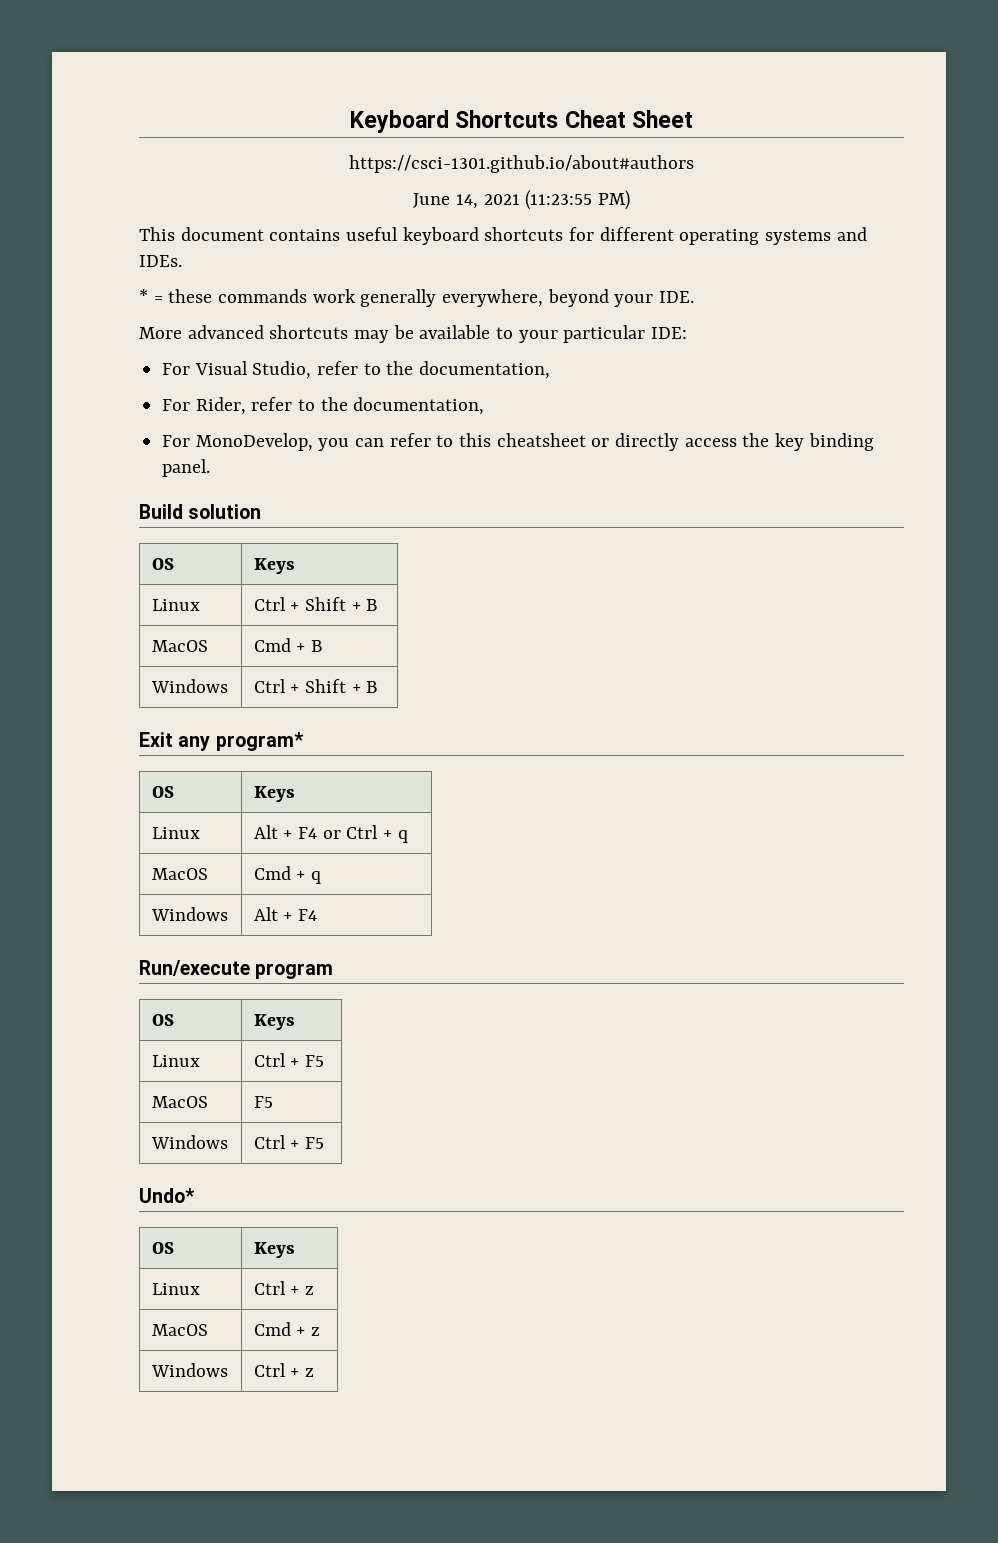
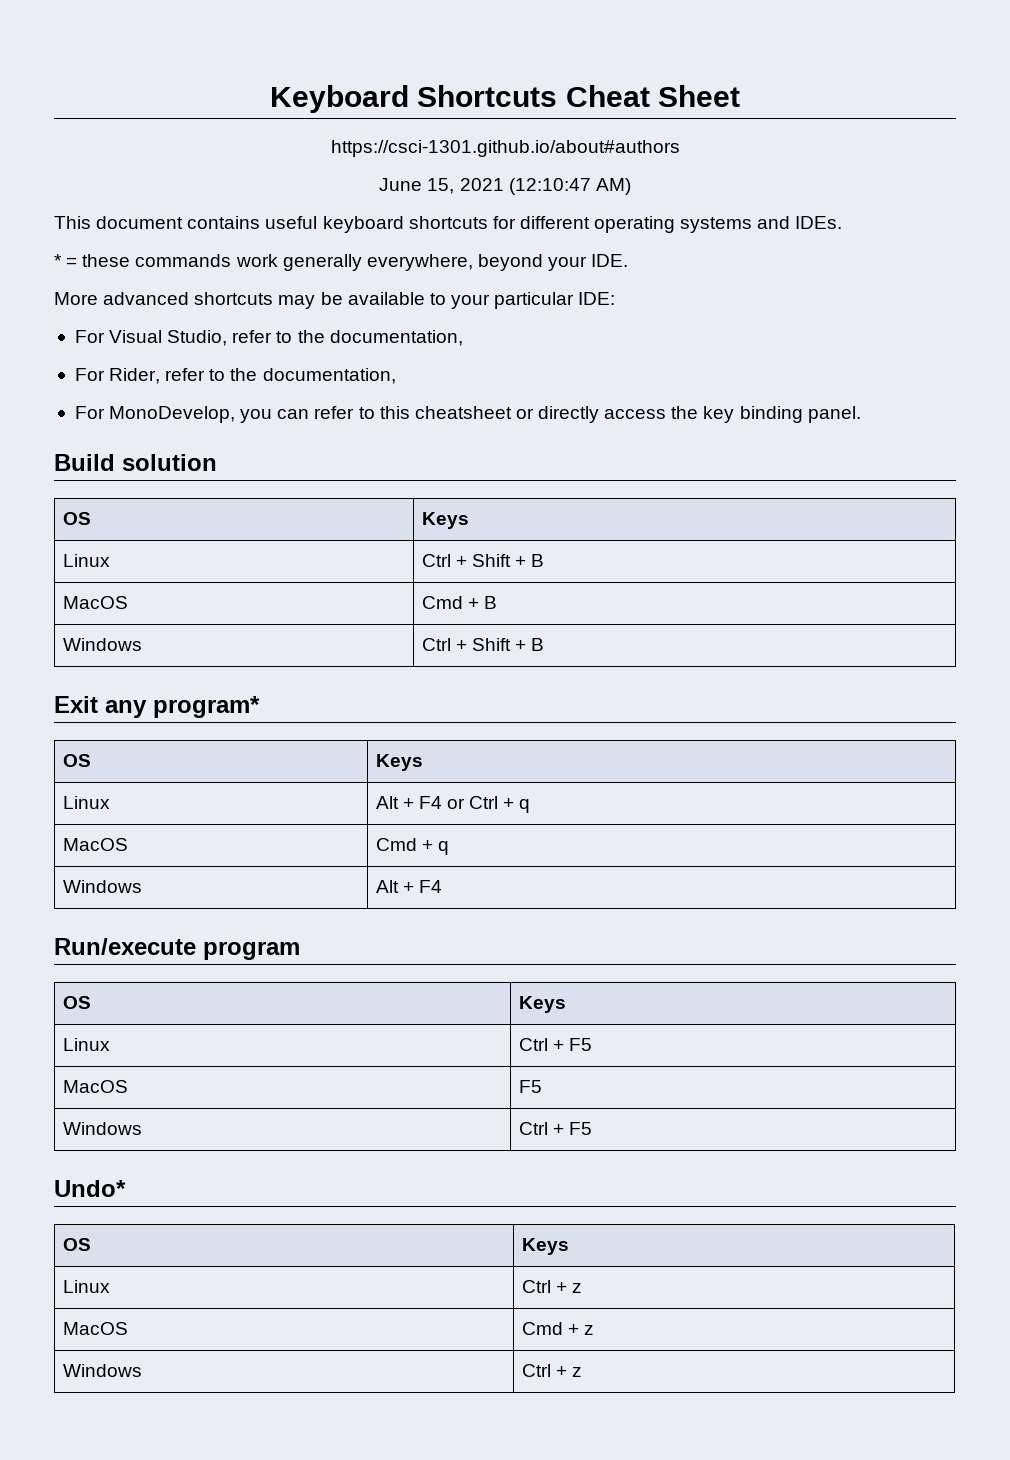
[455,190,630,210] 14, 2021 (11:23:55 PM) -> [427,178,631,195] 15, 2021 (12:10:47 AM)

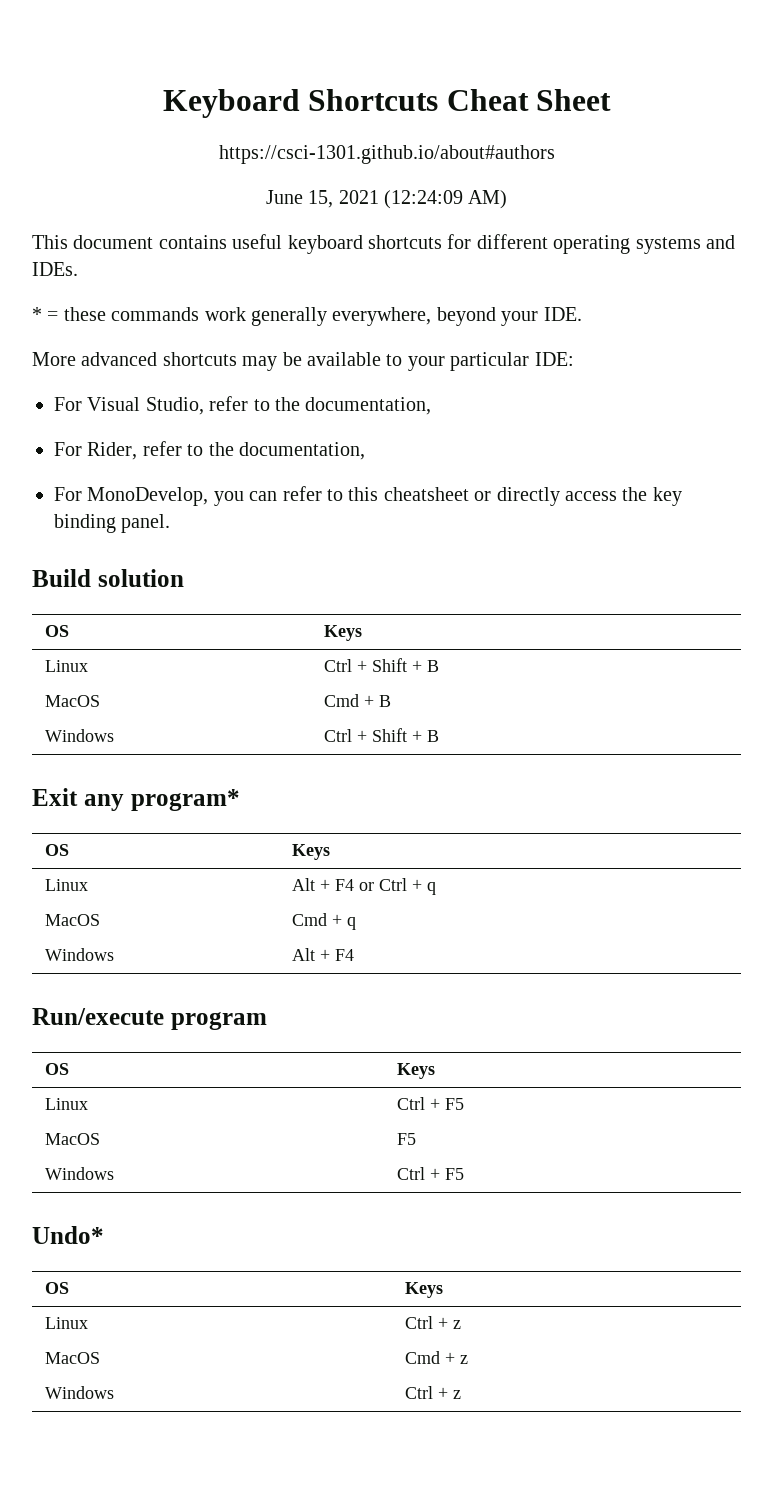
[508,178,591,195] (12:10:47 -> [383,190,463,209] (12:24:09

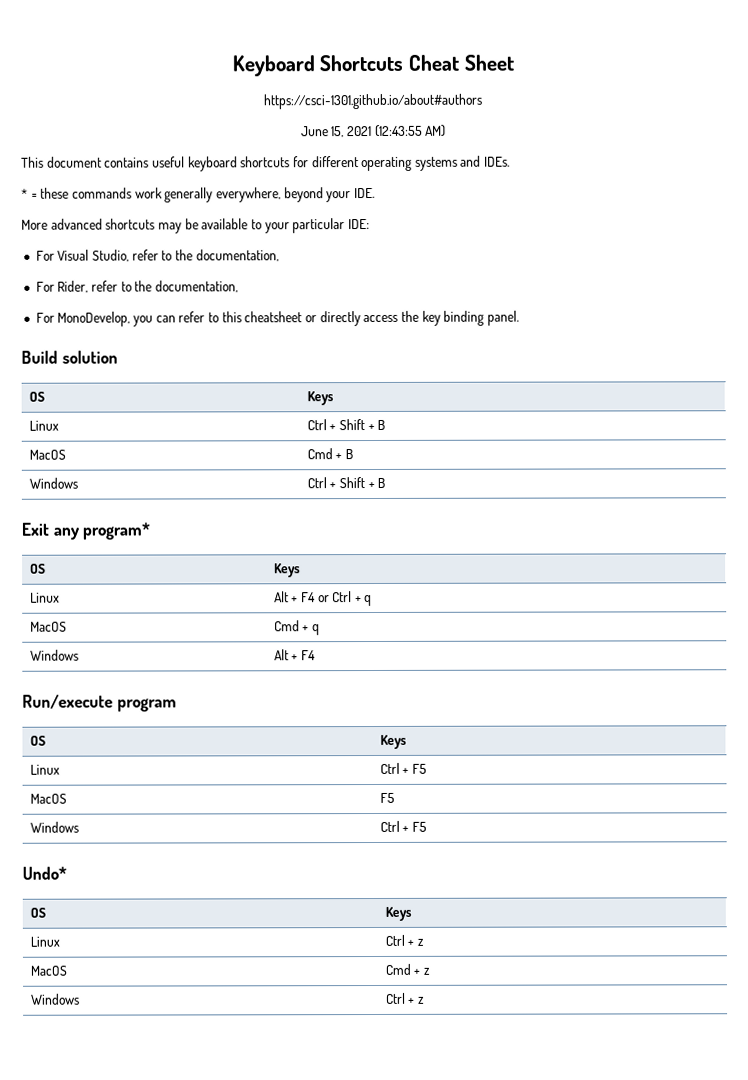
[383,190,463,209] (12:24:09 -> [374,124,423,137] (12:43:55

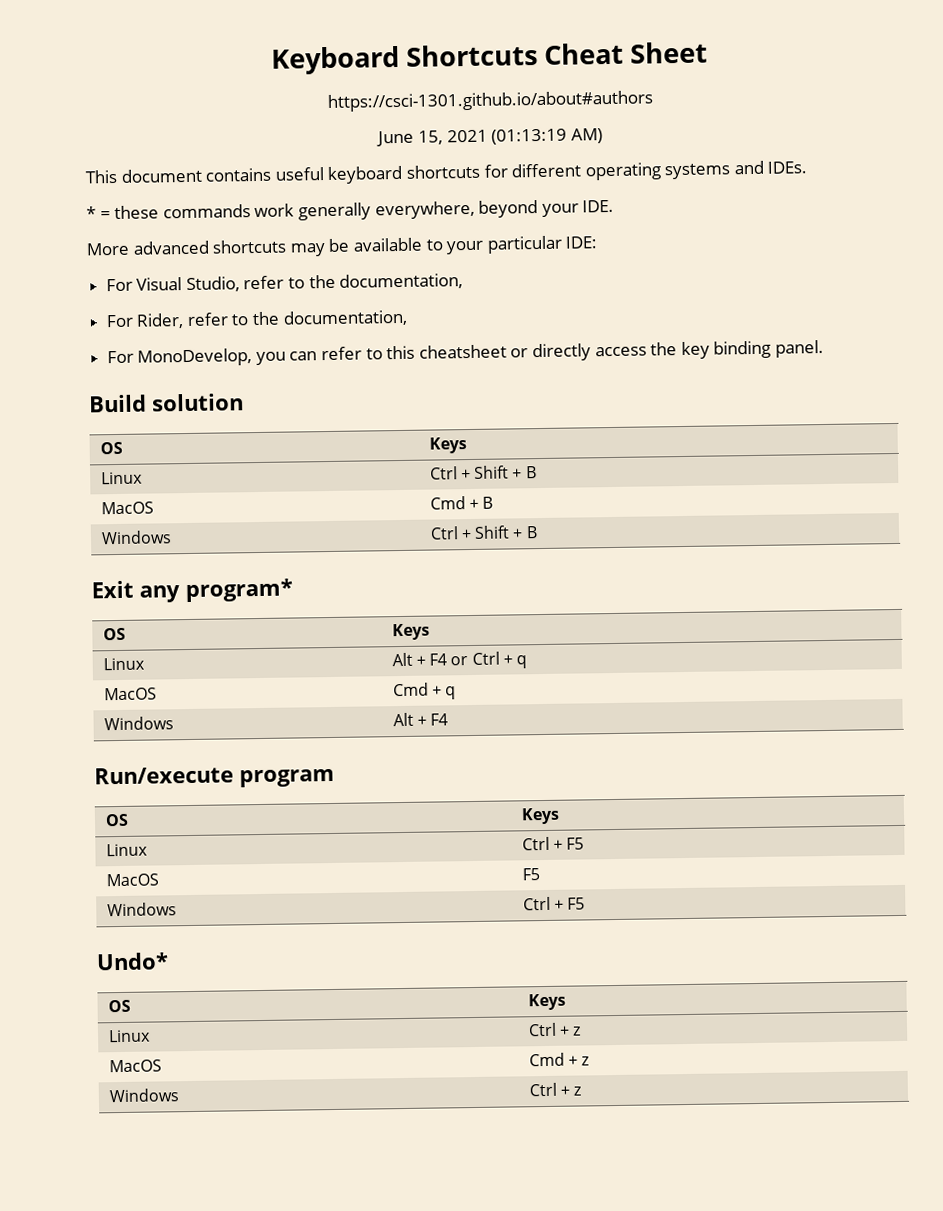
[374,124,423,137] (12:43:55 -> [491,128,568,145] (01:13:19

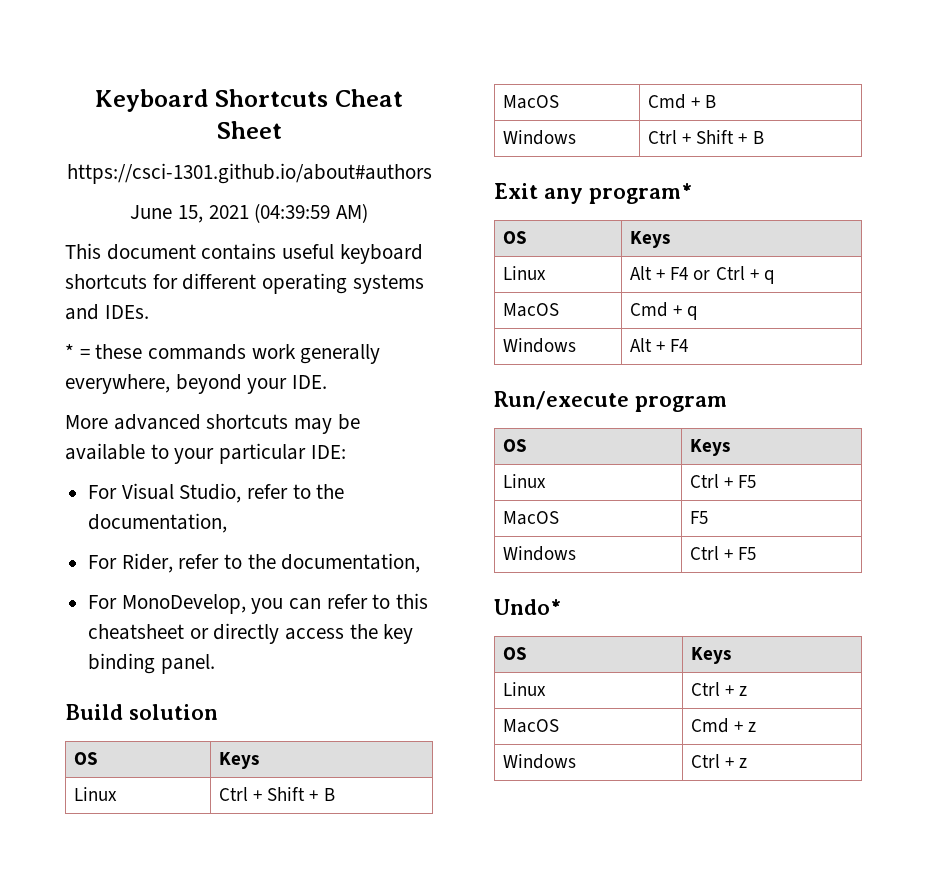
[491,128,568,145] (01:13:19 -> [254,203,331,223] (04:39:59

